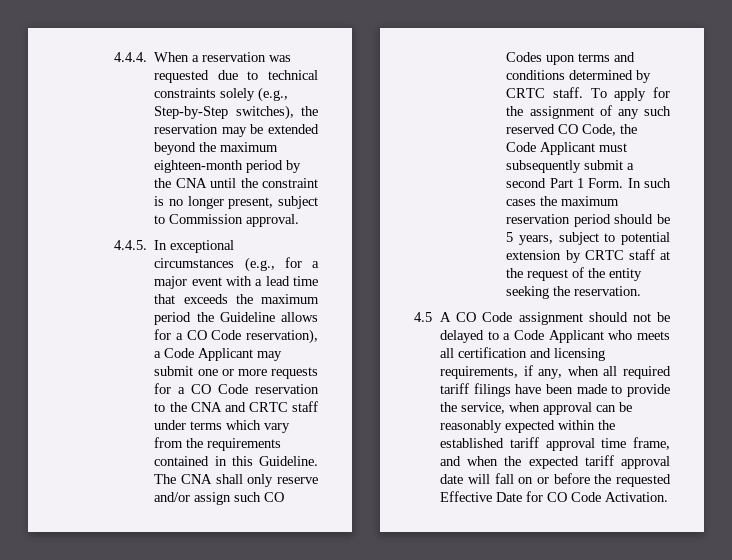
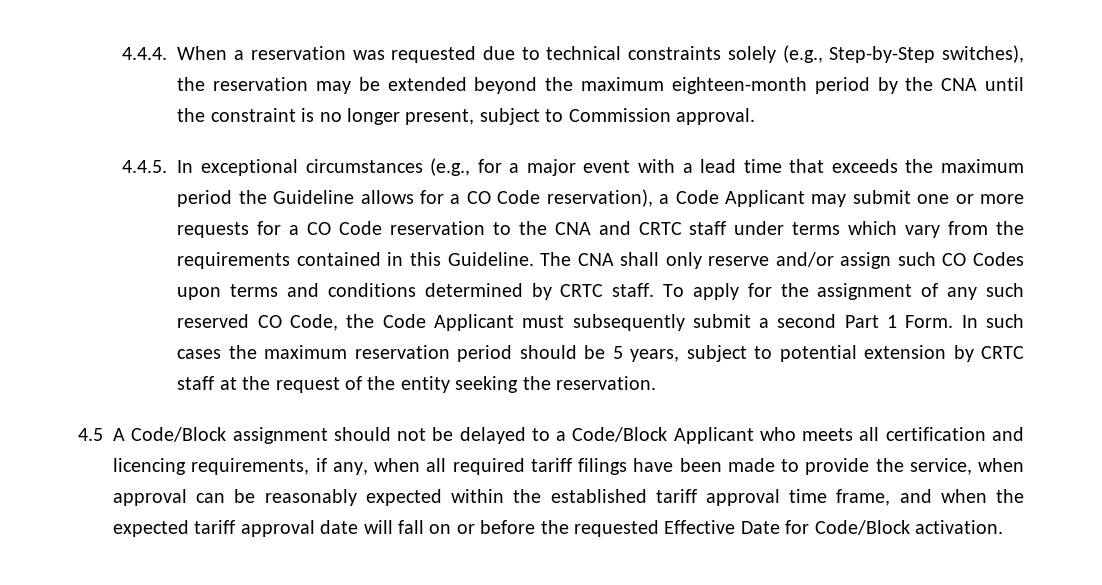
[456,312,513,322] CO Code -> [131,427,227,442] Code/Block
[514,330,545,340] Code -> [572,427,668,442] Code/Block
[554,348,606,361] licensing -> [113,458,186,475] licencing
[547,492,669,502] CO Code Activation. -> [814,520,1003,535] Code/Block activation.

